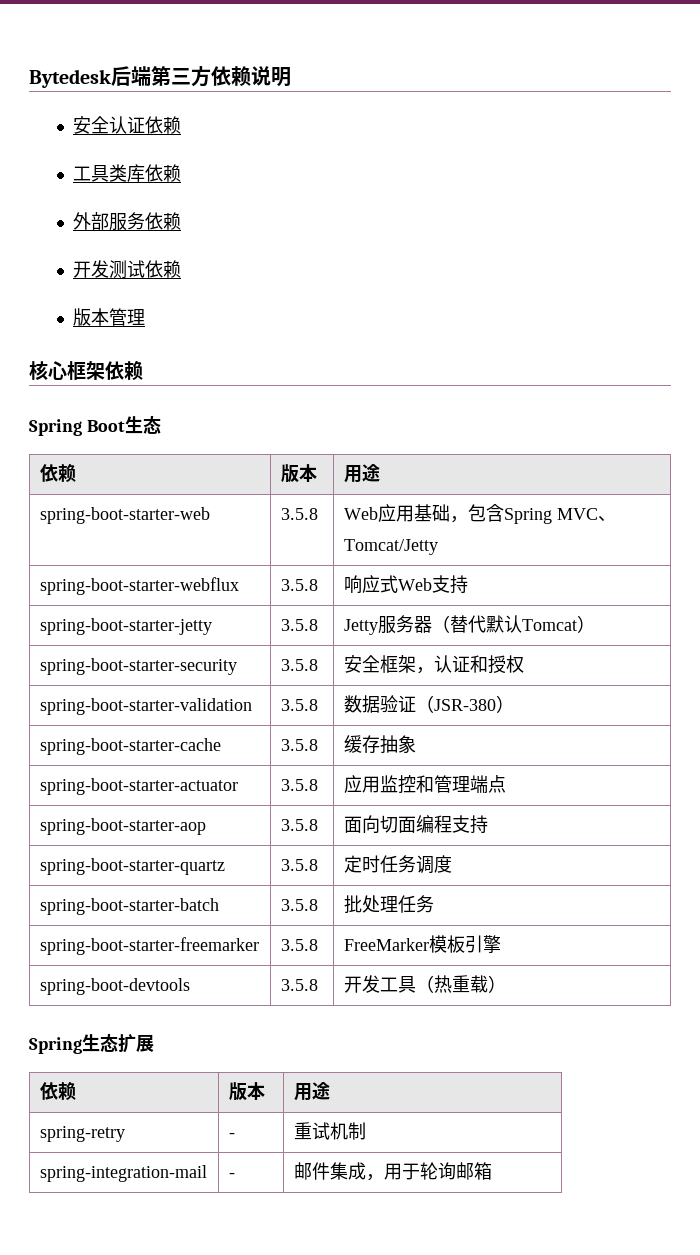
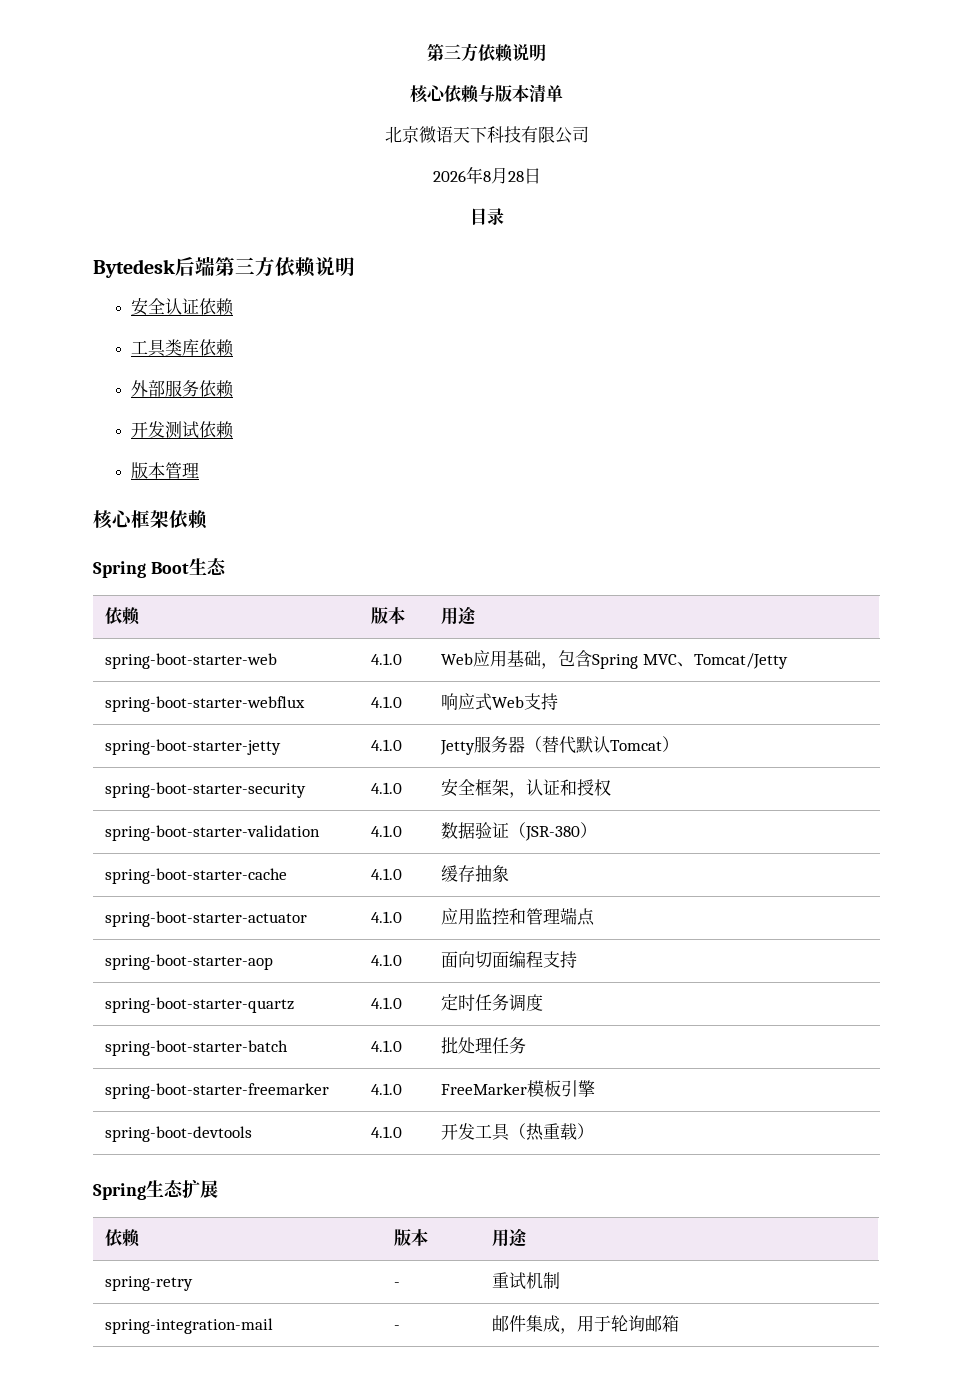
(29, 78) none -> [427,43,546,62] [410,84,563,103] [384,126,589,144] [432,166,541,184] [469,208,504,225] 第三方依赖说明 // 核心依赖与版本清单 // 北京微语天下科技有限公司 // 2026年8月28日 // 目录 //
[280,508,318,520] 3.5.8 -> [371,653,403,665] 4.1.0
[280,579,318,591] 3.5.8 -> [371,696,403,708] 4.1.0
[280,619,318,631] 3.5.8 -> [371,739,403,751] 4.1.0
[280,659,318,671] 3.5.8 -> [371,782,403,794] 4.1.0
[280,699,318,711] 3.5.8 -> [371,825,403,837] 4.1.0
[280,739,318,751] 3.5.8 -> [371,868,403,880] 4.1.0
[280,779,318,791] 3.5.8 -> [371,911,403,923] 4.1.0
[280,819,318,831] 3.5.8 -> [371,954,403,966] 4.1.0
[280,859,318,871] 3.5.8 -> [371,997,403,1009] 4.1.0
[280,899,318,911] 3.5.8 -> [371,1040,403,1052] 4.1.0
[280,939,318,951] 3.5.8 -> [371,1083,403,1095] 4.1.0
[280,979,318,991] 3.5.8 -> [371,1126,403,1138] 4.1.0

